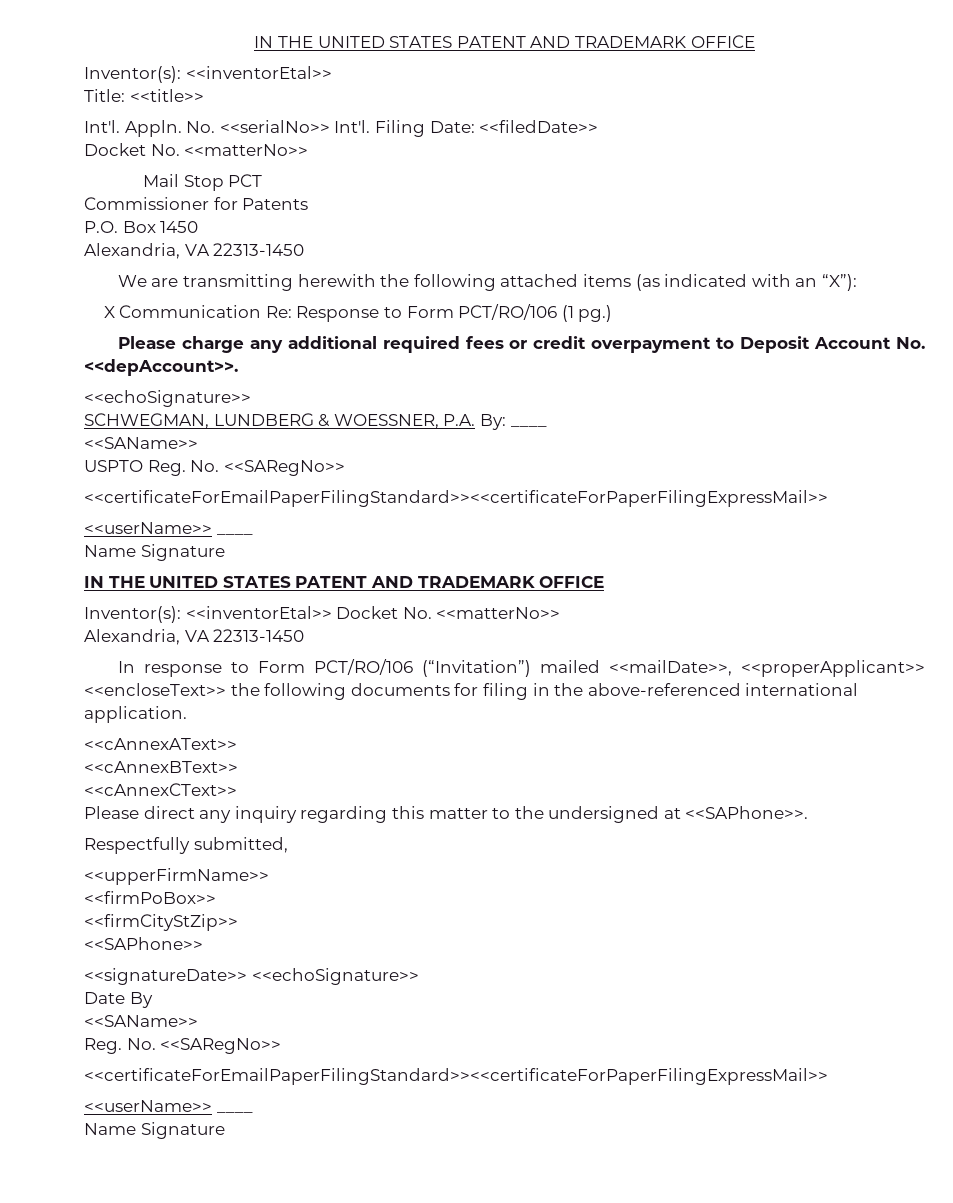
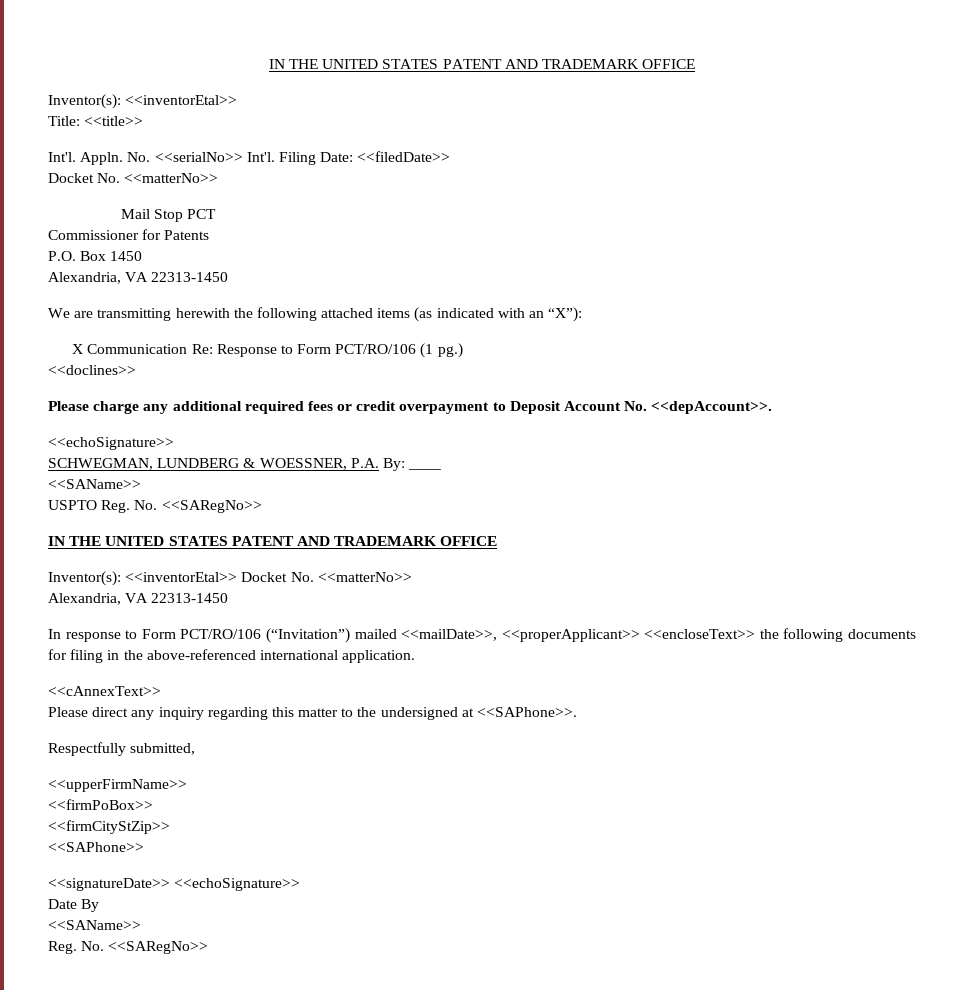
(613, 313) none -> [48,365,136,375] // <<doclines>>
[84,490,828,507] [84,522,212,534] [216,534,253,535] [84,544,225,561] // <<certificateForEmailPaperFilingStandard>><<certificateForPaperFilingExpressMail>> // <<userName>> ____ // Name Signature -> (262, 506) none
[84,738,237,750] [84,761,238,773] [84,783,237,796] <<cAnnexAText>> // <<cAnnexBText>> // <<cAnnexCText>> -> [48,686,161,696] <<cAnnexText>>
[84,1068,828,1085] [84,1100,212,1112] [216,1112,253,1113] [84,1122,225,1139] // <<certificateForEmailPaperFilingStandard>><<certificateForPaperFilingExpressMail>> // <<userName>> ____ // Name Signature -> (209, 947) none

